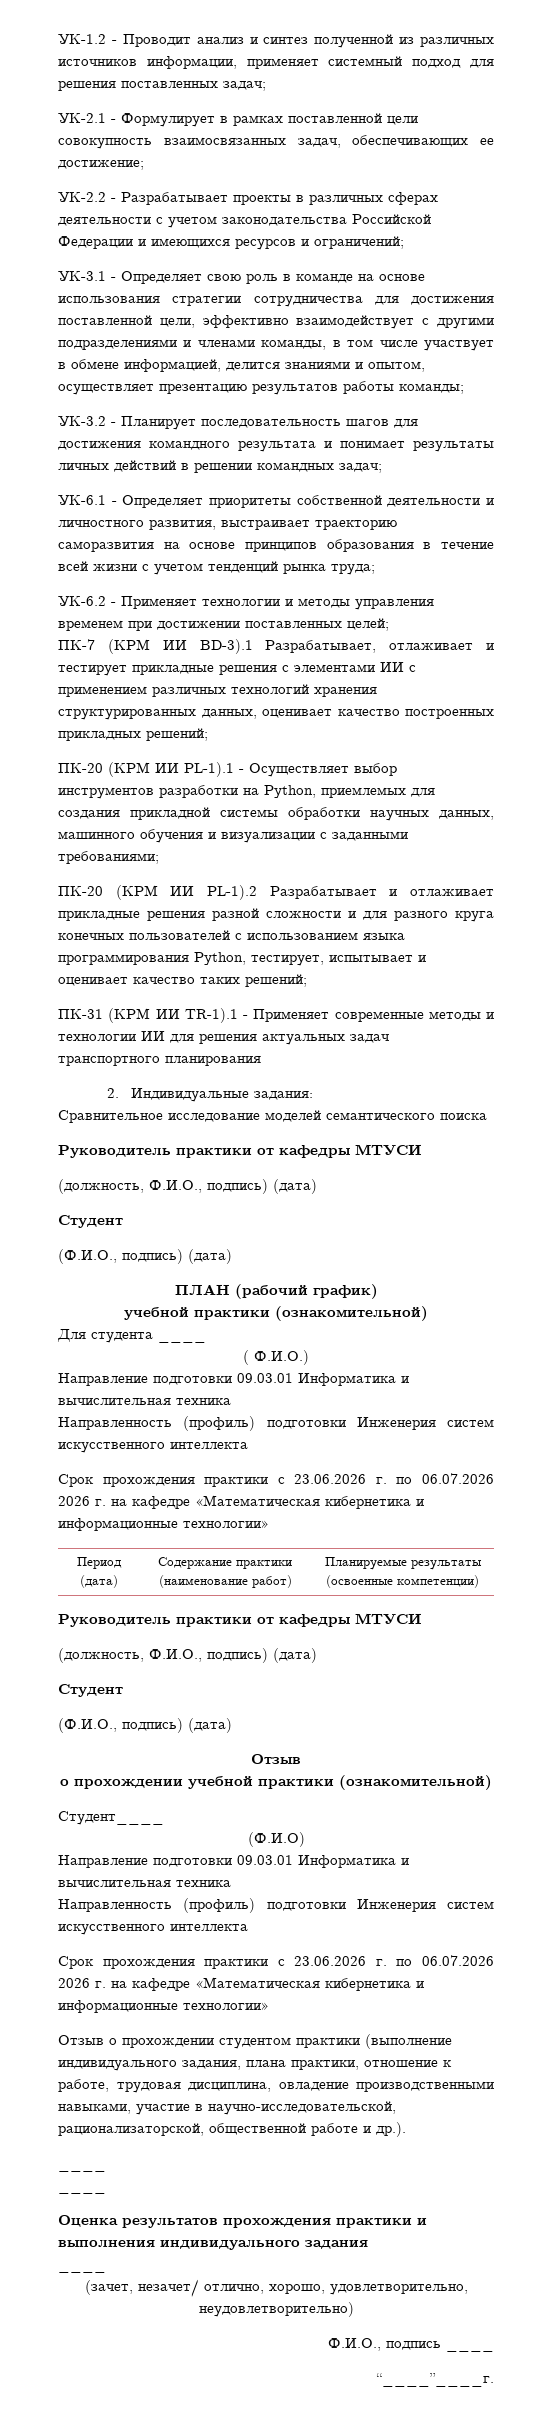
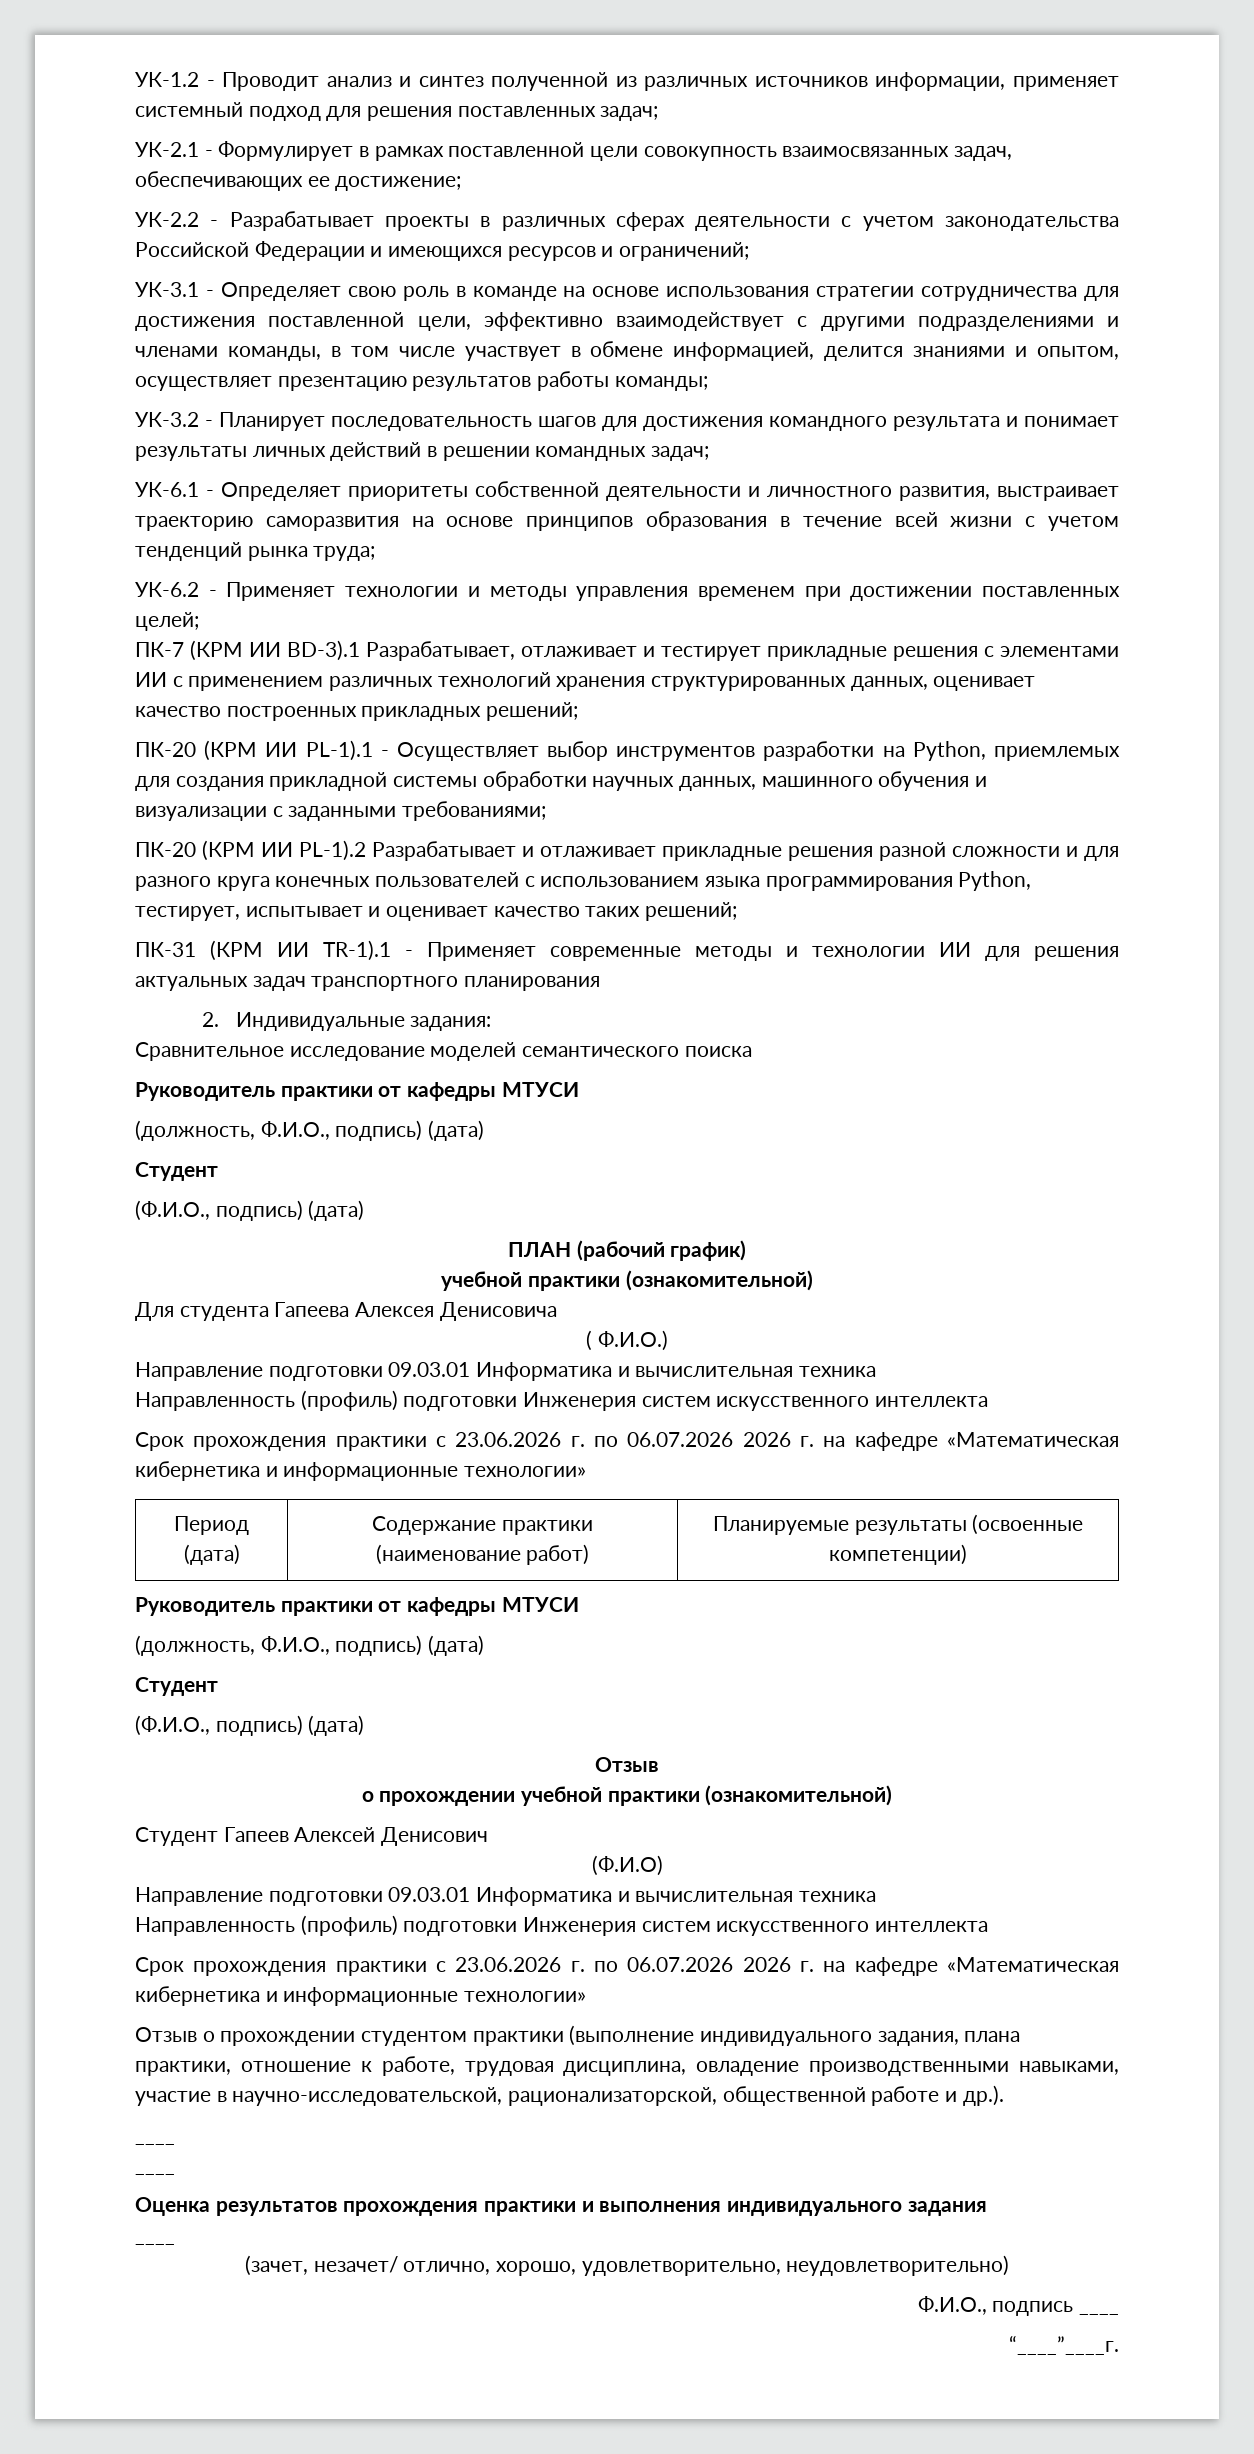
[158,1339,206,1343] ____ -> [274,1302,557,1321] Гапеева Алексея Денисовича
[58,1811,164,1825] Студент____ -> [135,1827,489,1846] Студент Гапеев Алексей Денисович

